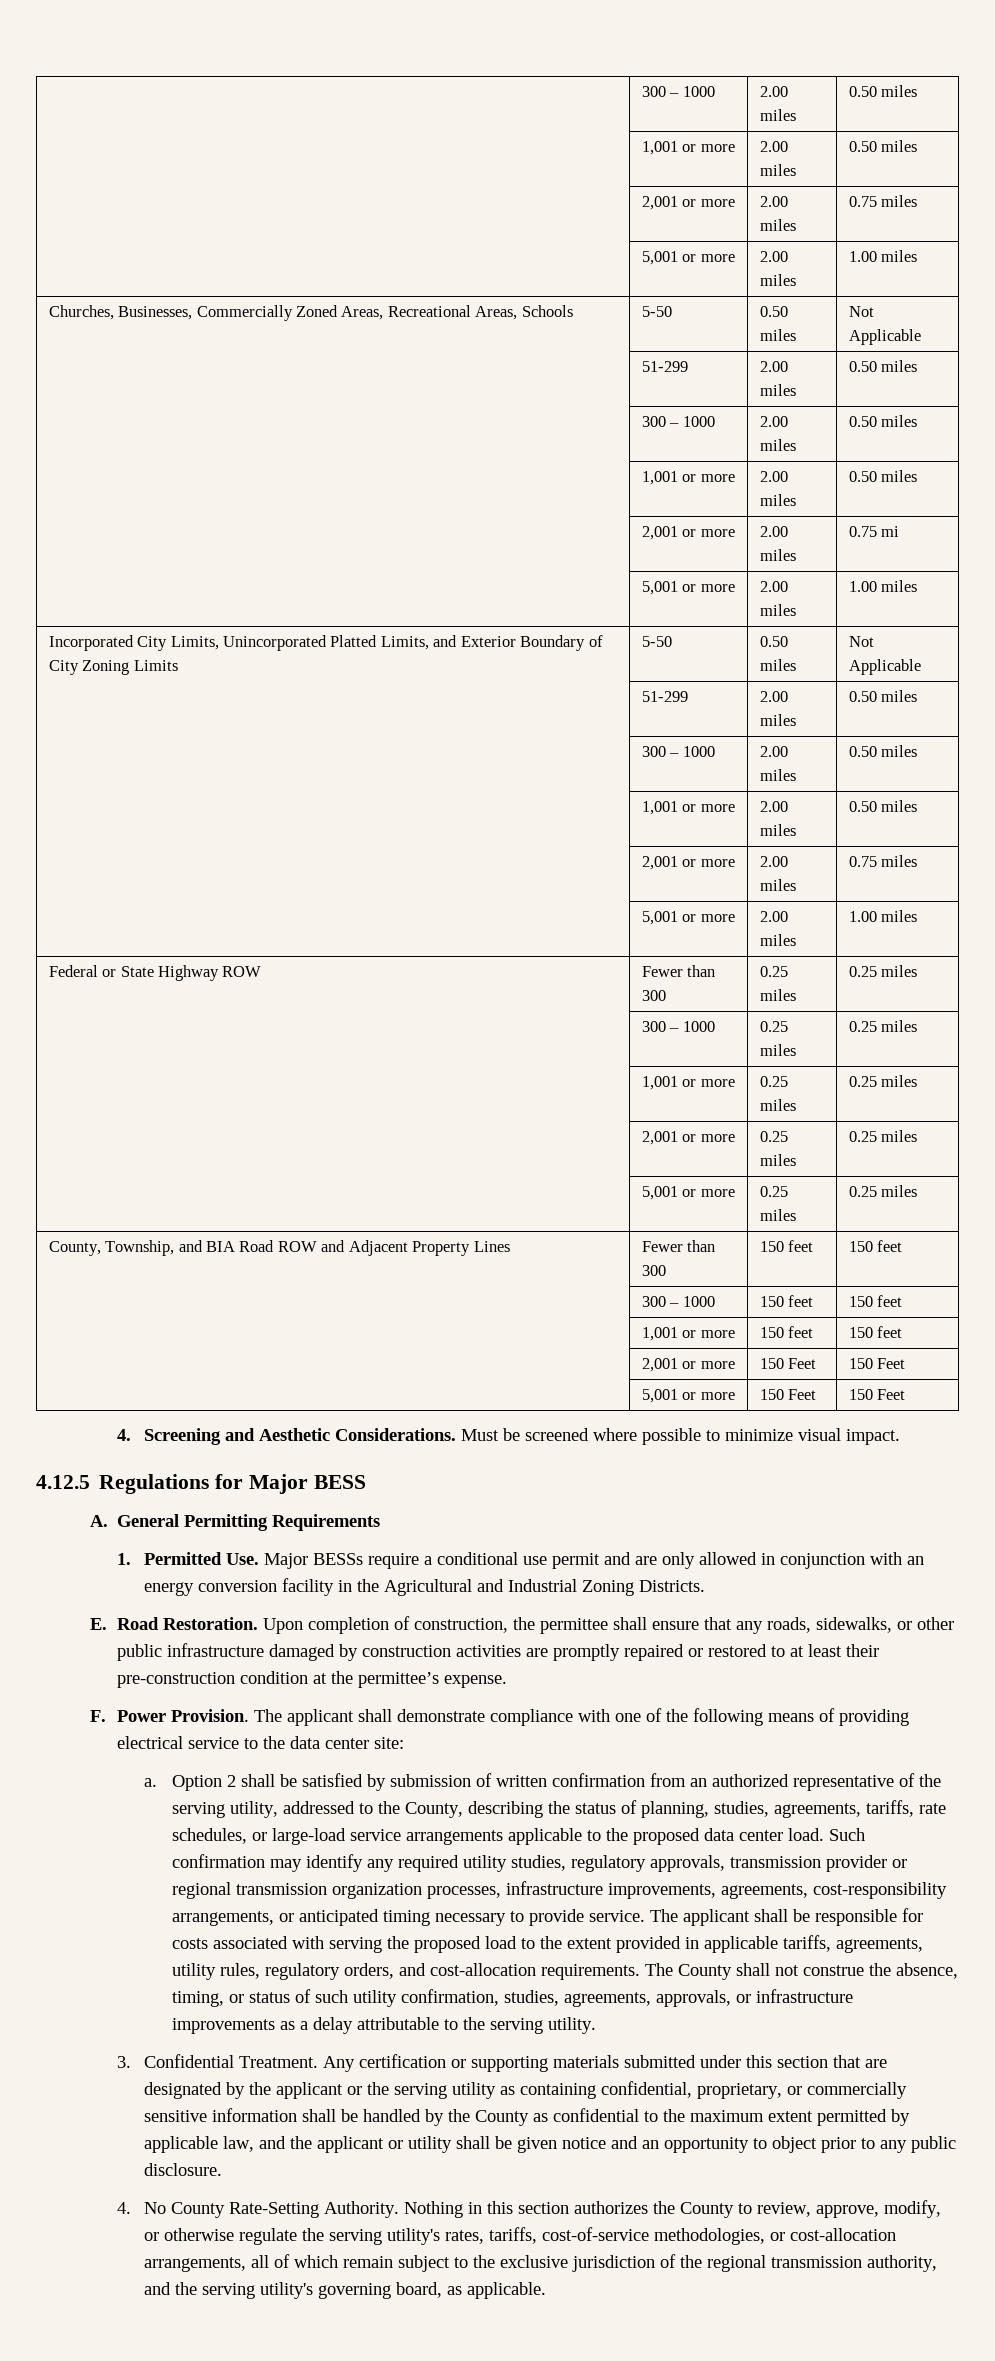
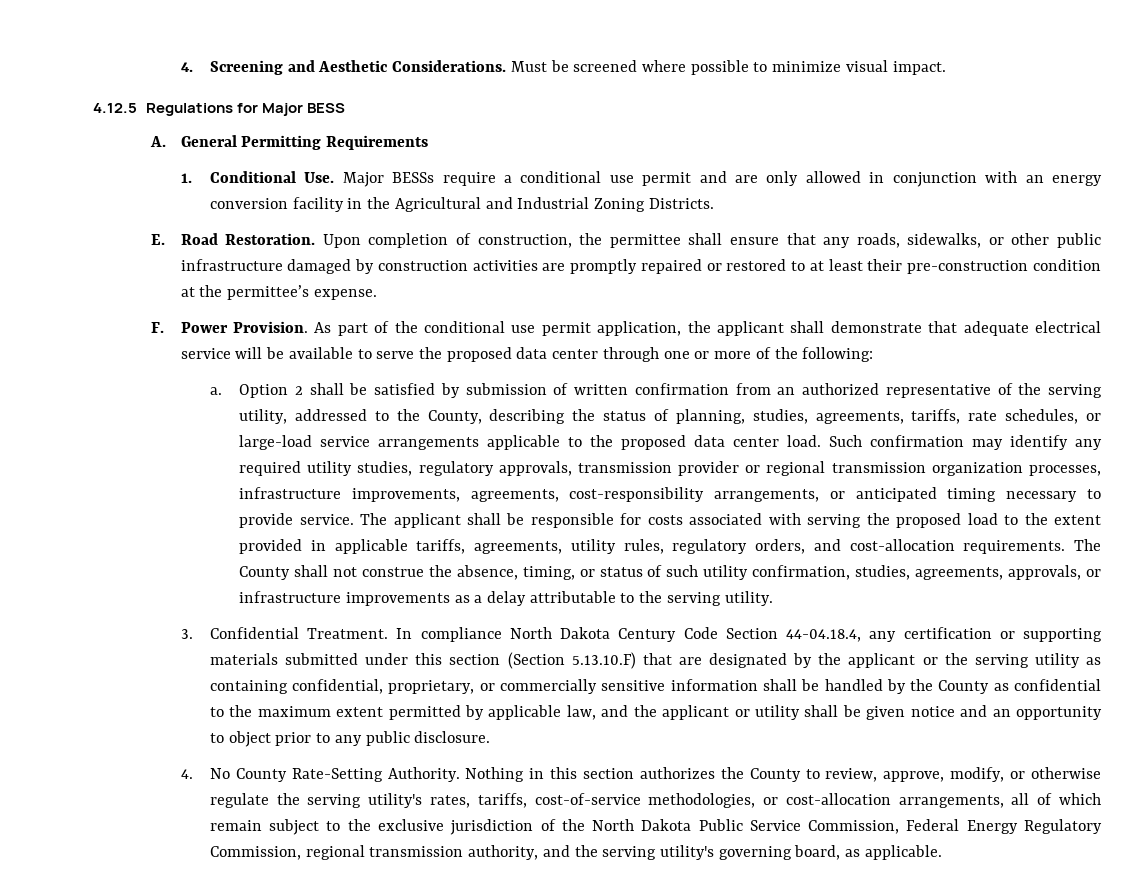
[641,86,715,97] [759,86,788,97] [759,109,796,121] [848,85,918,97] [641,141,735,155] [759,141,788,152] [759,164,796,176] [848,140,918,152] [641,196,735,210] [759,196,788,207] [759,219,796,231] [848,195,918,207] [641,251,735,265] [759,251,788,262] [759,274,796,286] [848,250,918,262] [48,305,573,321] [641,306,672,317] [759,306,788,317] [759,329,796,341] [848,306,874,317] [848,329,921,345] [641,361,688,372] [759,361,788,372] [759,384,796,396] [848,360,918,372] [641,416,715,427] [759,416,788,427] [759,439,796,451] [848,415,918,427] [641,471,735,485] [759,471,788,482] [759,494,796,506] [848,470,918,482] [641,526,735,540] [759,526,788,537] [759,549,796,561] [848,526,900,537] [641,581,735,595] [759,581,788,592] [759,604,796,616] [848,580,918,592] [48,635,603,651] [48,660,178,675] [641,636,672,647] [759,636,788,647] [759,659,796,671] [848,636,874,647] [848,659,921,675] [641,691,688,702] [759,691,788,702] [759,714,796,726] [848,690,918,702] [641,746,715,757] [759,746,788,757] [759,769,796,781] [848,745,918,757] [641,801,735,815] [759,801,788,812] [759,824,796,836] [848,800,918,812] [641,856,735,870] [759,856,788,867] [759,879,796,891] [848,855,918,867] [641,911,735,925] [759,911,788,922] [759,934,796,946] [848,910,918,922] [48,965,262,981] [641,965,716,977] [641,990,666,1001] [759,966,788,977] [759,989,796,1001] [848,965,918,977] [641,1021,715,1032] [759,1021,788,1032] [759,1044,796,1056] [848,1020,918,1032] [641,1076,735,1090] [759,1076,788,1087] [759,1099,796,1111] [848,1075,918,1087] [641,1131,735,1145] [759,1131,788,1142] [759,1154,796,1166] [848,1130,918,1142] [641,1186,735,1200] [759,1186,788,1197] [759,1209,796,1221] [848,1185,918,1197] [48,1240,510,1256] [641,1240,716,1252] [641,1265,666,1276] [759,1240,814,1252] [848,1240,903,1252] [641,1296,715,1307] [759,1295,814,1307] [848,1295,903,1307] [641,1327,735,1341] [759,1326,814,1338] [848,1326,903,1338] [641,1358,735,1372] [759,1358,817,1369] [848,1358,906,1369] [641,1389,735,1403] [759,1389,817,1400] [848,1389,906,1400] | 300 – 1000 | 2.00 miles | 0.50 miles // | 1,001 or more | 2.00 miles | 0.50 miles // | 2,001 or more | 2.00 miles | 0.75 miles // | 5,001 or more | 2.00 miles | 1.00 miles // Churches, Businesses, Commercially Zoned Areas, Recreational Areas, Schools | 5-50 | 0.50 miles | Not Applicable // | 51-299 | 2.00 miles | 0.50 miles // | 300 – 1000 | 2.00 miles | 0.50 miles // | 1,001 or more | 2.00 miles | 0.50 miles // | 2,001 or more | 2.00 miles | 0.75 mi // | 5,001 or more | 2.00 miles | 1.00 miles // Incorporated City Limits, Unincorporated Platted Limits, and Exterior Boundary of City Zoning Limits | 5-50 | 0.50 miles | Not Applicable // | 51-299 | 2.00 miles | 0.50 miles // | 300 – 1000 | 2.00 miles | 0.50 miles // | 1,001 or more | 2.00 miles | 0.50 miles // | 2,001 or more | 2.00 miles | 0.75 miles // | 5,001 or more | 2.00 miles | 1.00 miles // Federal or State Highway ROW | Fewer than 300 | 0.25 miles | 0.25 miles // | 300 – 1000 | 0.25 miles | 0.25 miles // | 1,001 or more | 0.25 miles | 0.25 miles // | 2,001 or more | 0.25 miles | 0.25 miles // | 5,001 or more | 0.25 miles | 0.25 miles // County, Township, and BIA Road ROW and Adjacent Property Lines | Fewer than 300 | 150 feet | 150 feet // | 300 – 1000 | 150 feet | 150 feet // | 1,001 or more | 150 feet | 150 feet // | 2,001 or more | 150 Feet | 150 Feet // | 5,001 or more | 150 Feet | 150 Feet // -> (180, 67) none
[144,1552,223,1565] Permitted -> [209,171,296,183] Conditional
[254,1708,910,1726] [117,1736,405,1749] The applicant shall demonstrate compliance with one of the following means of providing electrical service to the data center site: -> [314,321,1101,336] [180,347,874,362] As part of the conditional use permit application, the applicant shall demonstrate that adequate electrical service will be available to serve the proposed data center through one or more of the following:
[323,2056,356,2072] Any -> [396,627,897,642] In compliance North Dakota Century Code Section 44-04.18.4, any
(829, 2062) none -> [507,652,636,669] (Section 5.13.10.F)
(703, 2261) none -> [592,819,1103,834] [209,846,301,860] North Dakota Public Service Commission, Federal Energy Regulatory Commission,

